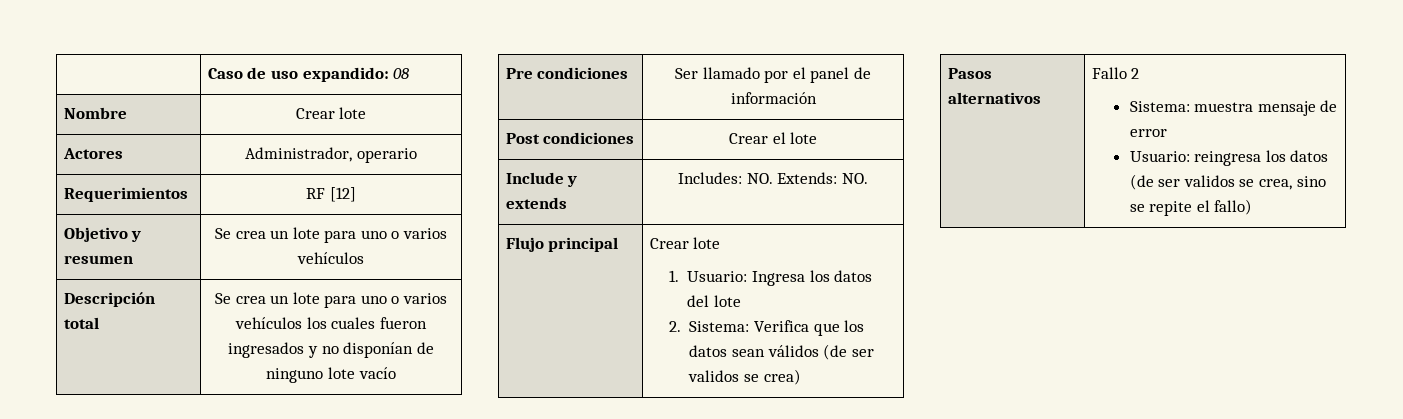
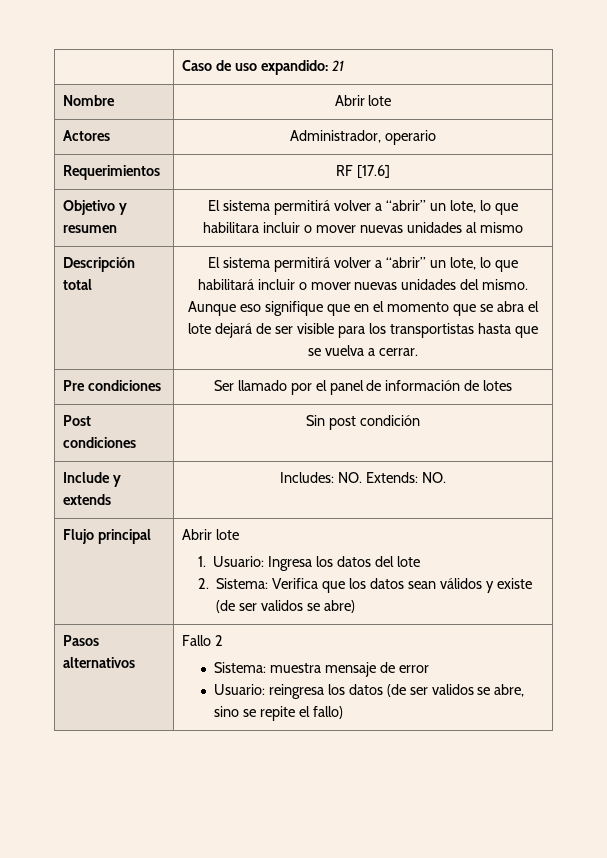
[393,68,410,79] 08 -> [331,60,344,71] 21
[295,108,335,119] Crear -> [334,95,365,106] Abrir
[329,187,356,202] [12] -> [356,165,390,178] [17.6]
[214,227,448,243] [297,252,364,264] [63,292,155,307] [63,317,99,329] [214,292,448,308] [235,317,427,329] [228,342,434,358] [266,367,396,383] Se crea un lote para uno o varios vehículos // Descripción total | Se crea un lote para uno o varios vehículos los cuales fueron ingresados y no disponían de ninguno lote vacío -> [208,200,518,215] [203,222,523,233] [63,257,136,272] [63,279,93,290] [208,257,518,272] [197,279,529,290] [188,301,539,316] [188,323,538,338] [308,345,418,356] El sistema permitirá volver a “abrir” un lote, lo que habilitara incluir o mover nuevas unidades al mismo // Descripción total | El sistema permitirá volver a “abrir” un lote, lo que habilitará incluir o mover nuevas unidades del mismo. Aunque eso signifique que en el momento que se abra el lote dejará de ser visible para los transportistas hasta que se vuelva a cerrar.
(817, 98) none -> [464,380,513,391] de lotes
[728,132,818,144] Crear el lote -> [306,415,420,430] Sin post condición
[649,238,689,249] Crear -> [182,529,213,540] Abrir
[823,344,874,360] [688,369,801,385] (de ser validos se crea) -> [485,578,532,593] [216,600,355,613] y existe (de ser validos se abre)
[1259,179,1293,190] crea, -> [494,684,525,697] abre,

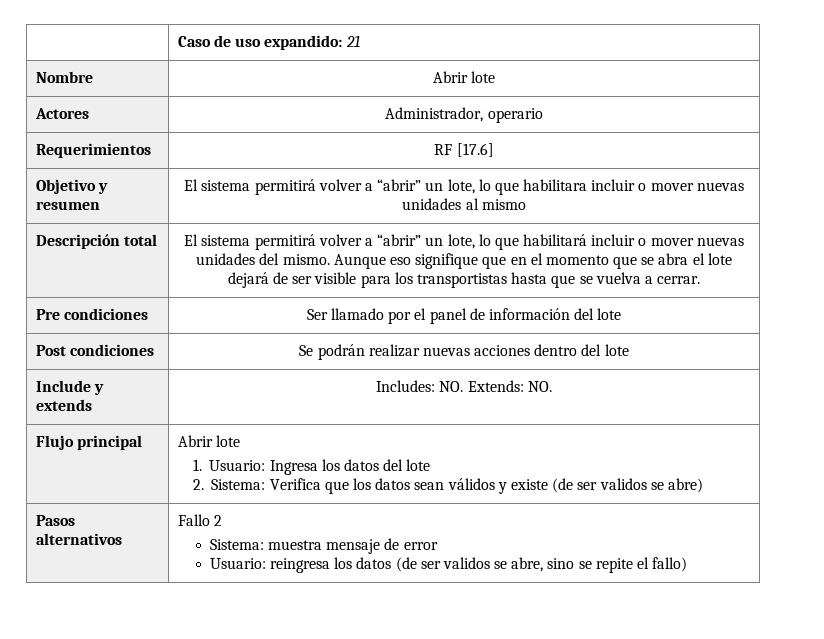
[464,380,513,391] de lotes -> [574,308,622,320] del lote
[306,415,420,430] Sin post condición -> [299,344,629,360] Se podrán realizar nuevas acciones dentro del lote

